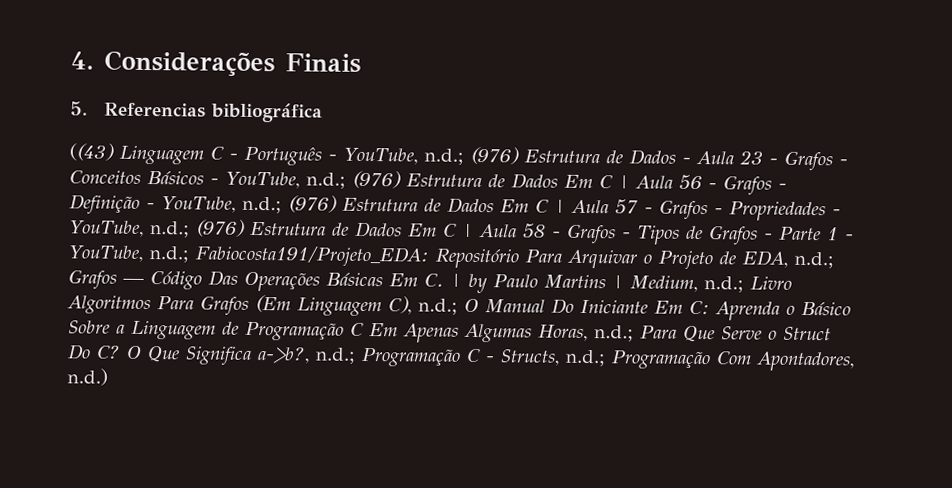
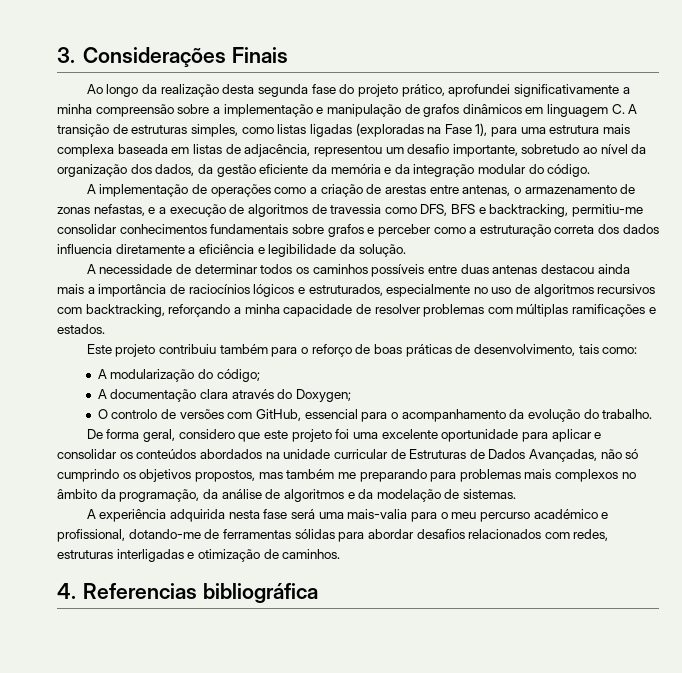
[70,51,94,70] 4. -> [57,47,75,63] 3.
[70,101,324,123] [69,143,848,172] [69,170,787,196] [69,194,841,222] [69,219,854,246] [68,245,834,270] [68,269,792,294] [67,295,851,321] [68,320,831,343] [67,344,855,372] [67,368,108,386] 5. Referencias bibliográfica // ((43) Linguagem C - Português - YouTube, n.d.; (976) Estrutura de Dados - Aula 23 - Grafos - Conceitos Básicos - YouTube, n.d.; (976) Estrutura de Dados Em C | Aula 56 - Grafos - Definição - YouTube, n.d.; (976) Estrutura de Dados Em C | Aula 57 - Grafos - Propriedades - YouTube, n.d.; (976) Estrutura de Dados Em C | Aula 58 - Grafos - Tipos de Grafos - Parte 1 - YouTube, n.d.; Fabiocosta191/Projeto_EDA: Repositório Para Arquivar o Projeto de EDA, n.d.; Grafos — Código Das Operações Básicas Em C. | by Paulo Martins | Medium, n.d.; Livro Algoritmos Para Grafos (Em Linguagem C), n.d.; O Manual Do Iniciante Em C: Aprenda o Básico Sobre a Linguagem de Programação C Em Apenas Algumas Horas, n.d.; Para Que Serve o Struct Do C? O Que Significa a->b?, n.d.; Programação C - Structs, n.d.; Programação Com Apontadores, n.d.) -> [86,84,630,97] [57,104,638,117] [57,123,631,137] [57,144,647,157] [57,164,591,177] [86,184,636,197] [57,204,644,217] [57,224,659,237] [57,244,406,257] [86,264,630,277] [57,284,656,297] [57,304,656,317] [57,324,105,334] [86,344,638,357] [97,369,260,382] [97,389,351,402] [97,409,653,422] [86,429,602,442] [57,449,639,462] [57,469,636,482] [57,489,517,502] [86,509,609,522] [57,529,609,542] [57,549,341,562] [57,583,318,603] Ao longo da realização desta segunda fase do projeto prático, aprofundei significativamente a minha compreensão sobre a implementação e manipulação de grafos dinâmicos em linguagem C. A transição de estruturas simples, como listas ligadas (exploradas na Fase 1), para uma estrutura mais complexa baseada em listas de adjacência, representou um desafio importante, sobretudo ao nível da organização dos dados, da gestão eficiente da memória e da integração modular do código. // A implementação de operações como a criação de arestas entre antenas, o armazenamento de zonas nefastas, e a execução de algoritmos de travessia como DFS, BFS e backtracking, permitiu-me consolidar conhecimentos fundamentais sobre grafos e perceber como a estruturação correta dos dados influencia diretamente a eficiência e legibilidade da solução. // A necessidade de determinar todos os caminhos possíveis entre duas antenas destacou ainda mais a importância de raciocínios lógicos e estruturados, especialmente no uso de algoritmos recursivos com backtracking, reforçando a minha capacidade de resolver problemas com múltiplas ramificações e estados. // Este projeto contribuiu também para o reforço de boas práticas de desenvolvimento, tais como: // A modularização do código; // A documentação clara através do Doxygen; // O controlo de versões com GitHub, essencial para o acompanhamento da evolução do trabalho. // De forma geral, considero que este projeto foi uma excelente oportunidade para aplicar e consolidar os conteúdos abordados na unidade curricular de Estruturas de Dados Avançadas, não só cumprindo os objetivos propostos, mas também me preparando para problemas mais complexos no âmbito da programação, da análise de algoritmos e da modelação de sistemas. // A experiência adquirida nesta fase será uma mais-valia para o meu percurso académico e profissional, dotando-me de ferramentas sólidas para abordar desafios relacionados com redes, estruturas interligadas e otimização de caminhos. // 4. Referencias bibliográfica

